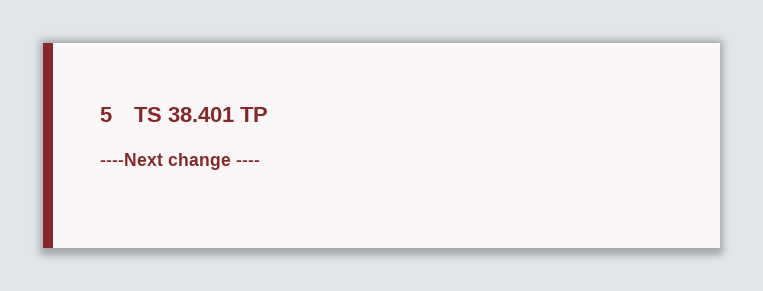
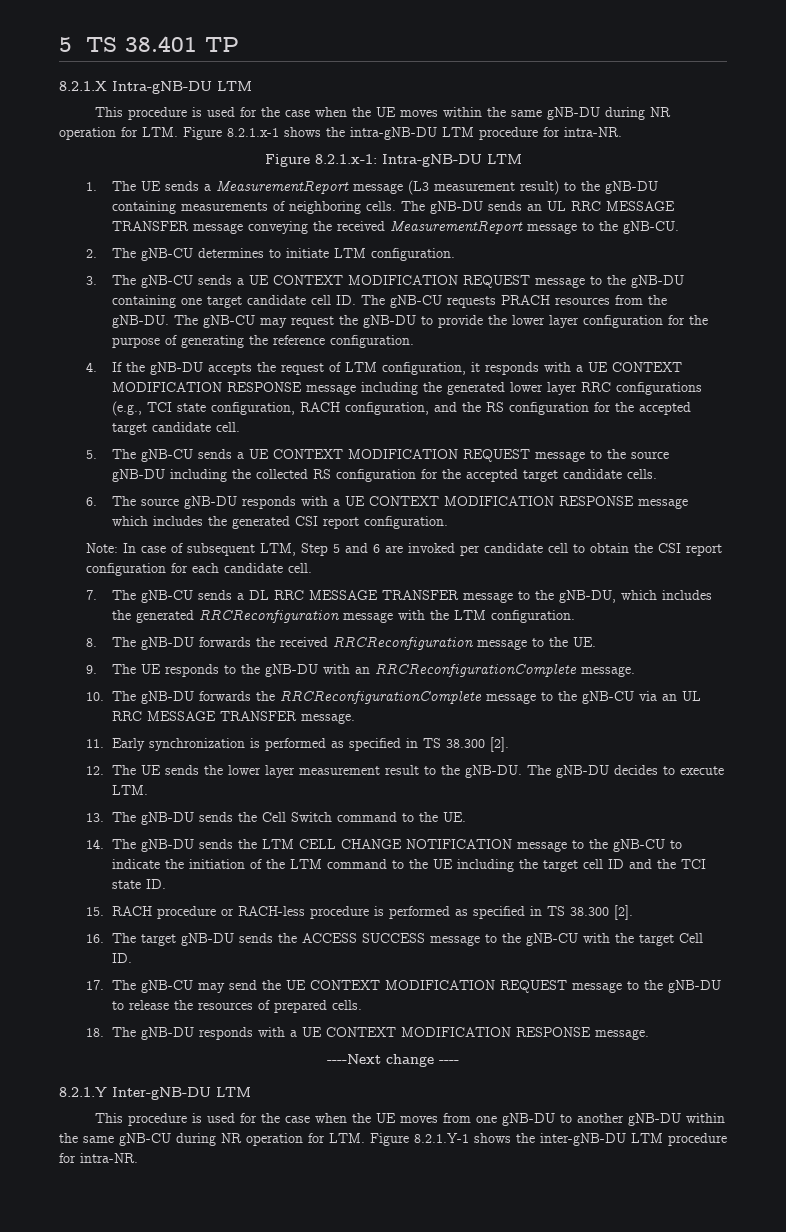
[100,153,260,170] ----Next change ---- -> [59,81,252,94] [94,107,671,120] [59,127,622,140] [264,154,522,167] [85,180,659,195] [112,201,676,214] [112,220,680,234] [85,248,456,261] [85,275,685,288] [112,295,668,308] [112,315,709,328] [112,335,415,348] [85,362,683,375] [112,382,703,395] [112,401,692,416] [112,422,241,435] [85,449,670,462] [112,469,658,482] [85,496,689,509] [112,516,449,529] [85,543,722,556] [85,563,312,576] [85,590,713,603] [112,609,576,623] [85,636,597,650] [85,663,636,677] [85,690,702,704] [112,711,356,724] [85,737,510,752] [85,765,725,778] [112,785,149,795] [85,812,467,825] [85,839,683,852] [112,859,707,872] [112,879,167,889] [85,905,634,920] [85,933,704,946] [112,953,133,963] [85,980,722,993] [112,1000,363,1013] [85,1027,650,1040] [327,1054,459,1067] [59,1087,251,1100] [94,1113,725,1126] [59,1133,727,1146] [59,1153,138,1163] 8.2.1.X Intra-gNB-DU LTM // This procedure is used for the case when the UE moves within the same gNB-DU during NR operation for LTM. Figure 8.2.1.x-1 shows the intra-gNB-DU LTM procedure for intra-NR. // Figure 8.2.1.x-1: Intra-gNB-DU LTM // 1. The UE sends a MeasurementReport message (L3 measurement result) to the gNB-DU containing measurements of neighboring cells. The gNB-DU sends an UL RRC MESSAGE TRANSFER message conveying the received MeasurementReport message to the gNB-CU. // 2. The gNB-CU determines to initiate LTM configuration. // 3. The gNB-CU sends a UE CONTEXT MODIFICATION REQUEST message to the gNB-DU containing one target candidate cell ID. The gNB-CU requests PRACH resources from the gNB-DU. The gNB-CU may request the gNB-DU to provide the lower layer configuration for the purpose of generating the reference configuration. // 4. If the gNB-DU accepts the request of LTM configuration, it responds with a UE CONTEXT MODIFICATION RESPONSE message including the generated lower layer RRC configurations (e.g., TCI state configuration, RACH configuration, and the RS configuration for the accepted target candidate cell. // 5. The gNB-CU sends a UE CONTEXT MODIFICATION REQUEST message to the source gNB-DU including the collected RS configuration for the accepted target candidate cells. // 6. The source gNB-DU responds with a UE CONTEXT MODIFICATION RESPONSE message which includes the generated CSI report configuration. // Note: In case of subsequent LTM, Step 5 and 6 are invoked per candidate cell to obtain the CSI report configuration for each candidate cell. // 7. The gNB-CU sends a DL RRC MESSAGE TRANSFER message to the gNB-DU, which includes the generated RRCReconfiguration message with the LTM configuration. // 8. The gNB-DU forwards the received RRCReconfiguration message to the UE. // 9. The UE responds to the gNB-DU with an RRCReconfigurationComplete message. // 10. The gNB-DU forwards the RRCReconfigurationComplete message to the gNB-CU via an UL RRC MESSAGE TRANSFER message. // 11. Early synchronization is performed as specified in TS 38.300 [2]. // 12. The UE sends the lower layer measurement result to the gNB-DU. The gNB-DU decides to execute LTM. // 13. The gNB-DU sends the Cell Switch command to the UE. // 14. The gNB-DU sends the LTM CELL CHANGE NOTIFICATION message to the gNB-CU to indicate the initiation of the LTM command to the UE including the target cell ID and the TCI state ID. // 15. RACH procedure or RACH-less procedure is performed as specified in TS 38.300 [2]. // 16. The target gNB-DU sends the ACCESS SUCCESS message to the gNB-CU with the target Cell ID. // 17. The gNB-CU may send the UE CONTEXT MODIFICATION REQUEST message to the gNB-DU to release the resources of prepared cells. // 18. The gNB-DU responds with a UE CONTEXT MODIFICATION RESPONSE message. // ----Next change ---- // 8.2.1.Y Inter-gNB-DU LTM // This procedure is used for the case when the UE moves from one gNB-DU to another gNB-DU within the same gNB-CU during NR operation for LTM. Figure 8.2.1.Y-1 shows the inter-gNB-DU LTM procedure for intra-NR.

